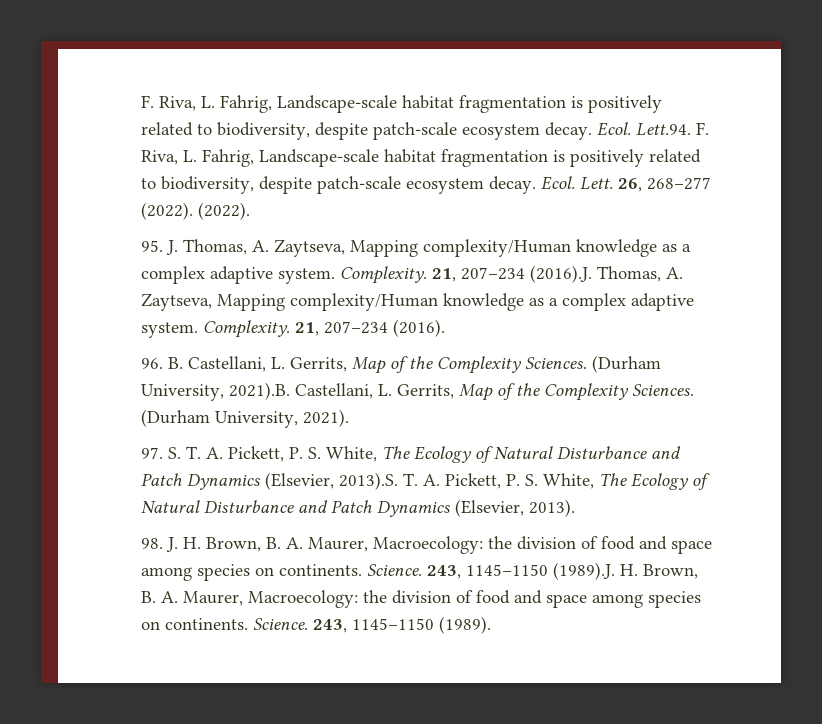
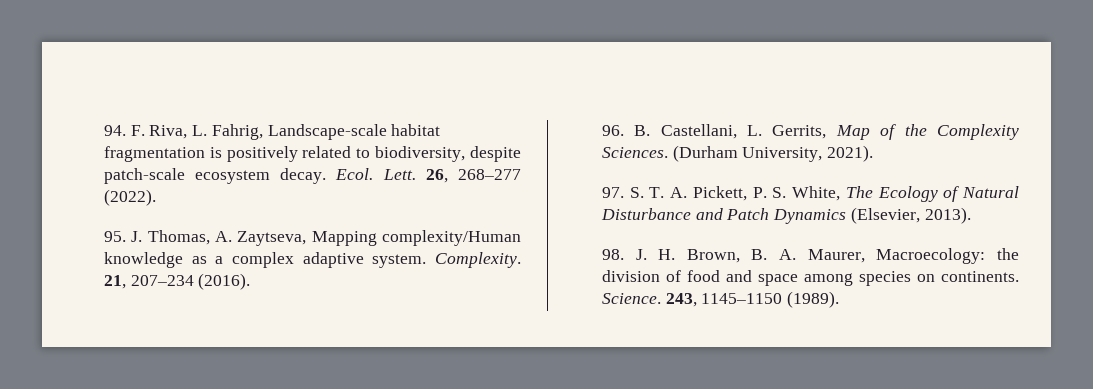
[141,95,663,113] [141,122,692,140] F. Riva, L. Fahrig, Landscape-scale habitat fragmentation is positively related to biodiversity, despite patch-scale ecosystem decay. Ecol. Lett.94. -> [103,125,126,136] 94.
[198,202,251,220] (2022). -> (156, 197) none
[530,265,684,283] [141,293,695,311] [141,320,389,338] (2016).J. Thomas, A. Zaytseva, Mapping complexity/Human knowledge as a complex adaptive system. Complexity. 21, 207–234 -> (194, 280) none
[229,382,695,401] [141,409,299,428] 2021).B. Castellani, L. Gerrits, Map of the Complexity Sciences. (Durham University, -> (823, 154) none
[339,472,711,490] [141,499,525,517] 2013).S. T. A. Pickett, P. S. White, The Ecology of Natural Disturbance and Patch Dynamics (Elsevier, -> (920, 215) none
[553,562,699,580] [141,590,702,608] [141,618,435,633] (1989).J. H. Brown, B. A. Maurer, Macroecology: the division of food and space among species on continents. Science. 243, 1145–1150 -> (783, 298) none

